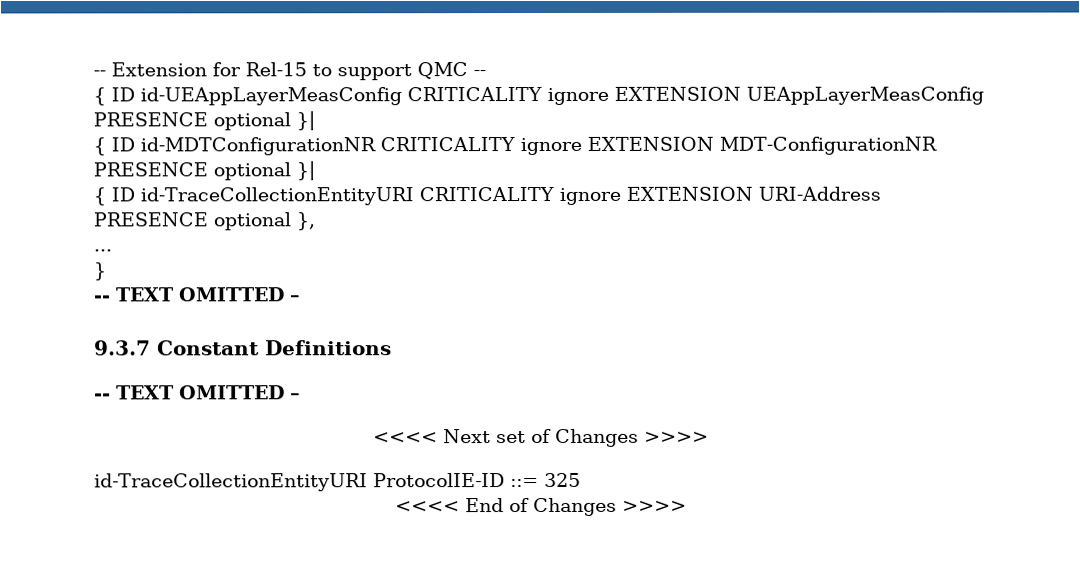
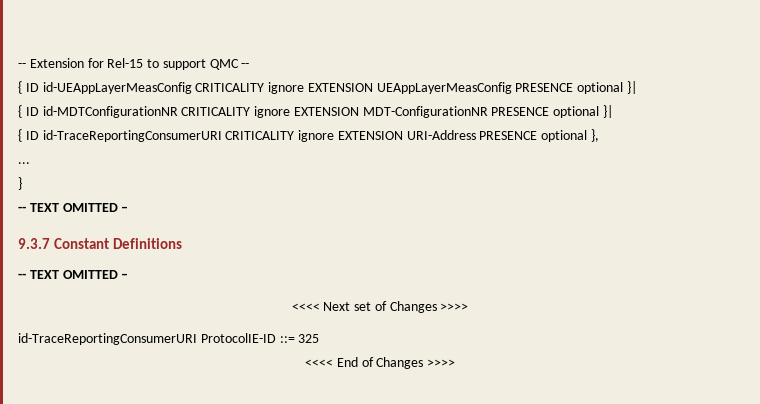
[140,187,414,206] id-TraceCollectionEntityURI -> [42,130,222,142] id-TraceReportingConsumerURI
[94,473,368,492] id-TraceCollectionEntityURI -> [18,333,197,345] id-TraceReportingConsumerURI

